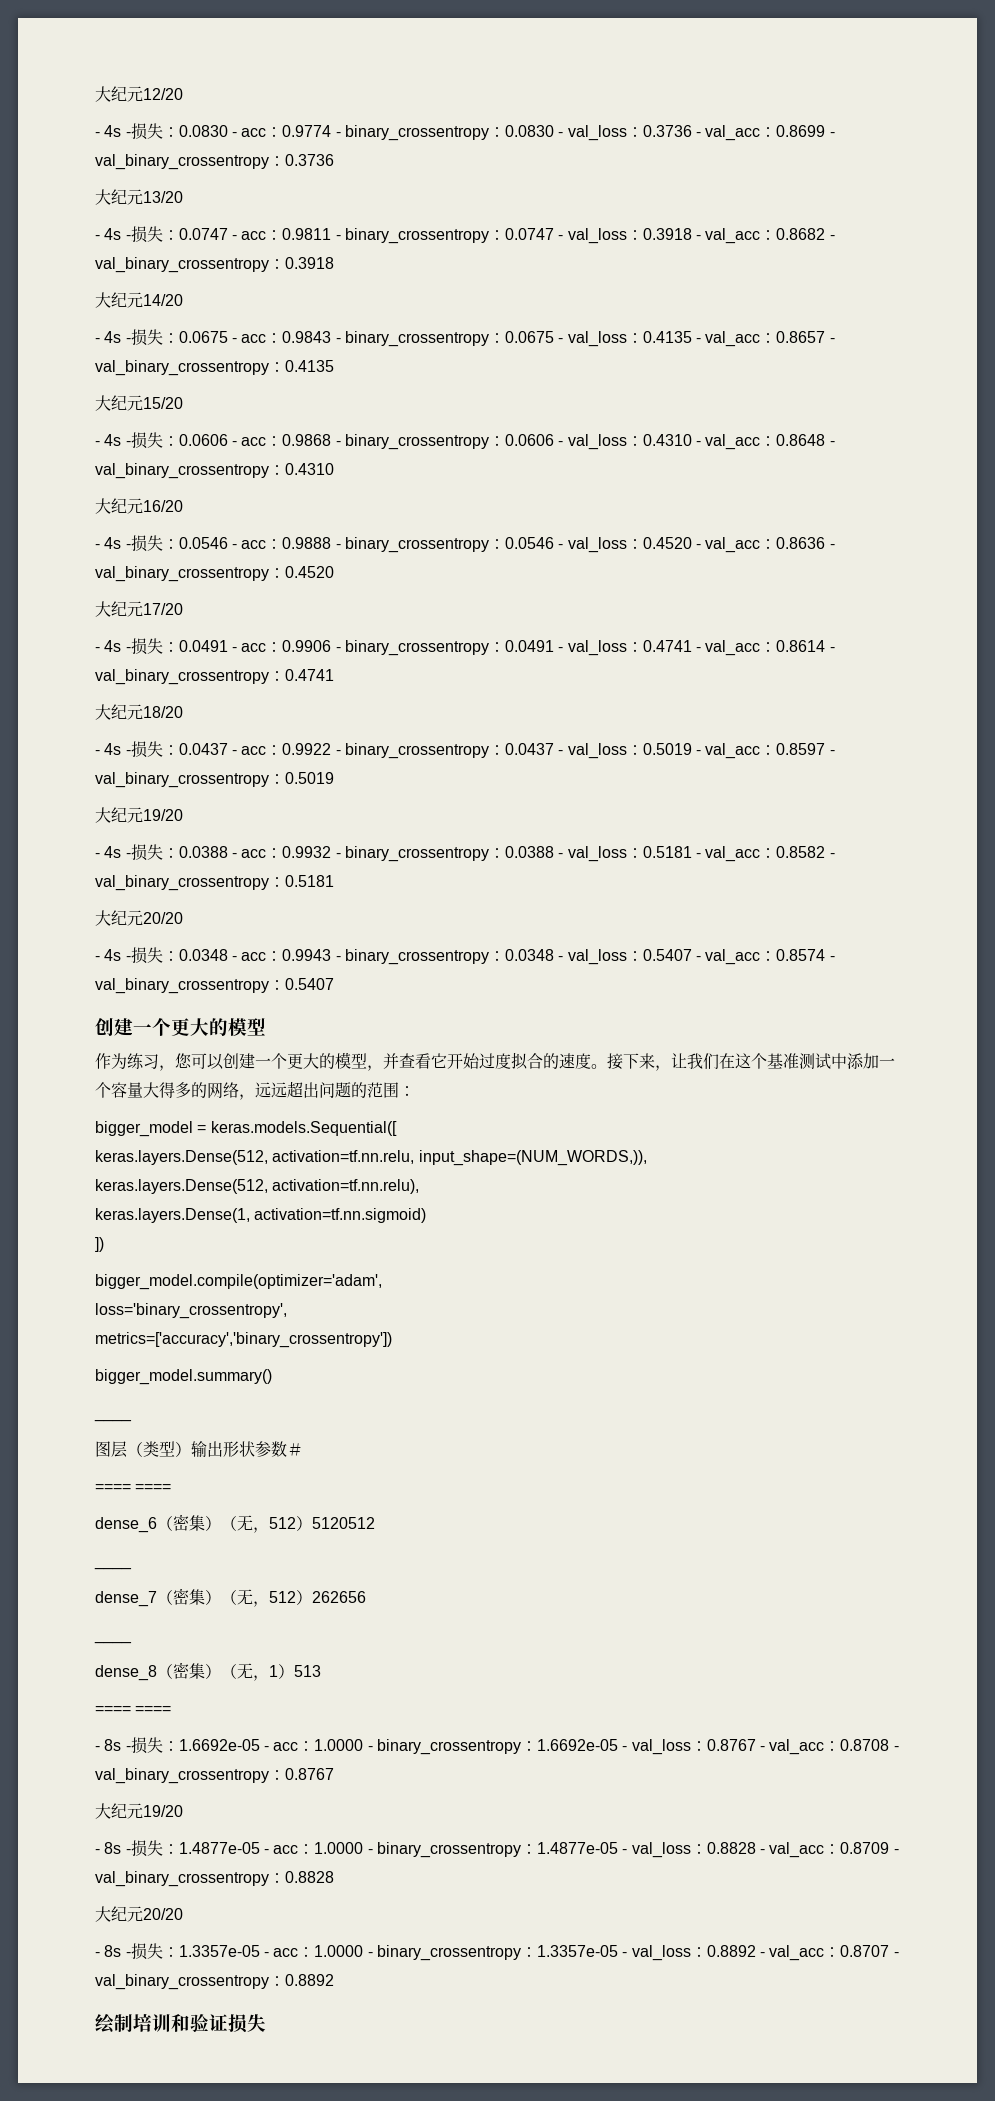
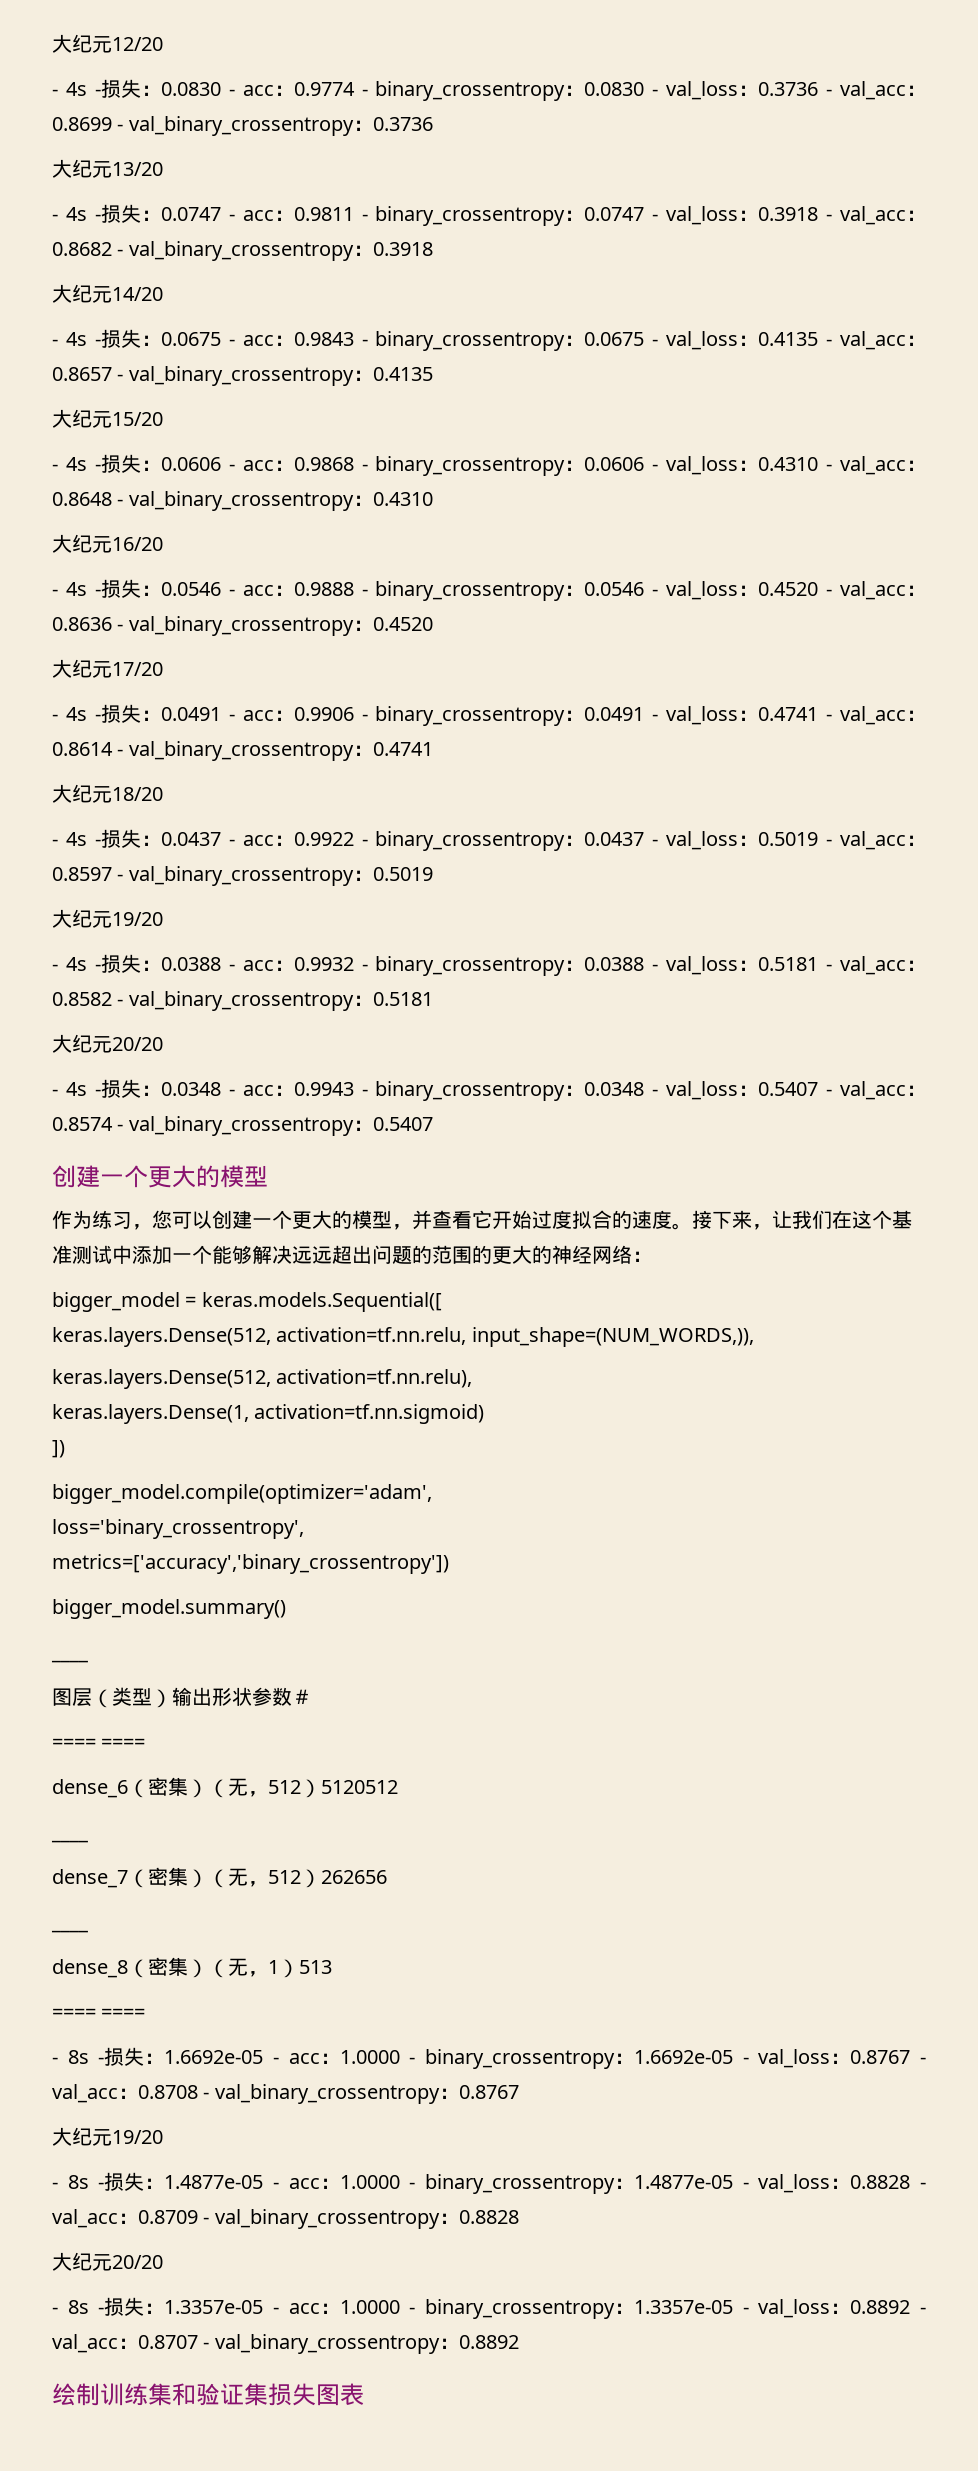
[111,1082,255,1100] 容量大得多的网络， -> [212,1245,292,1264] 能够解决
(399, 1090) none -> [472,1245,632,1264] 的更大的神经网络
[133,2014,266,2033] 培训和验证损失 -> [100,2383,364,2406] 训练集和验证集损失图表

